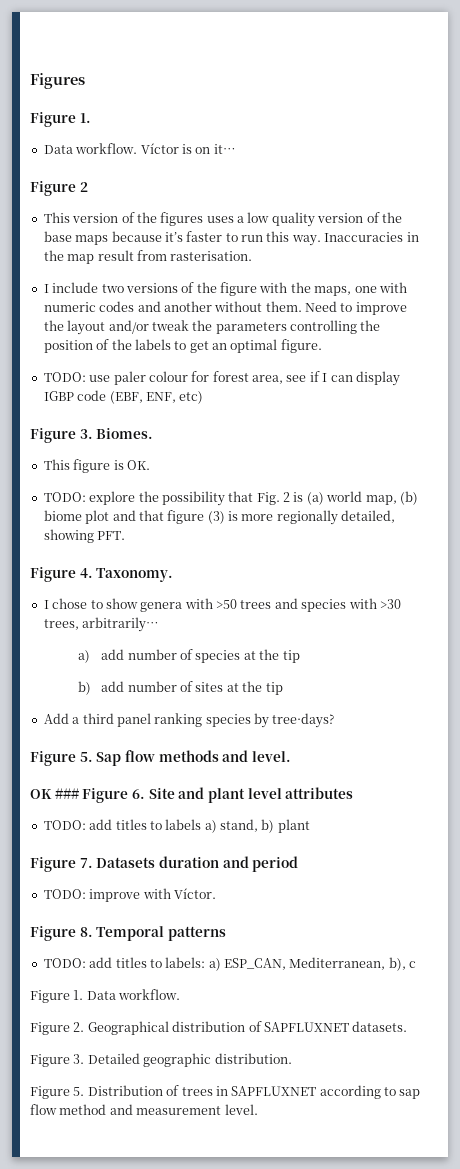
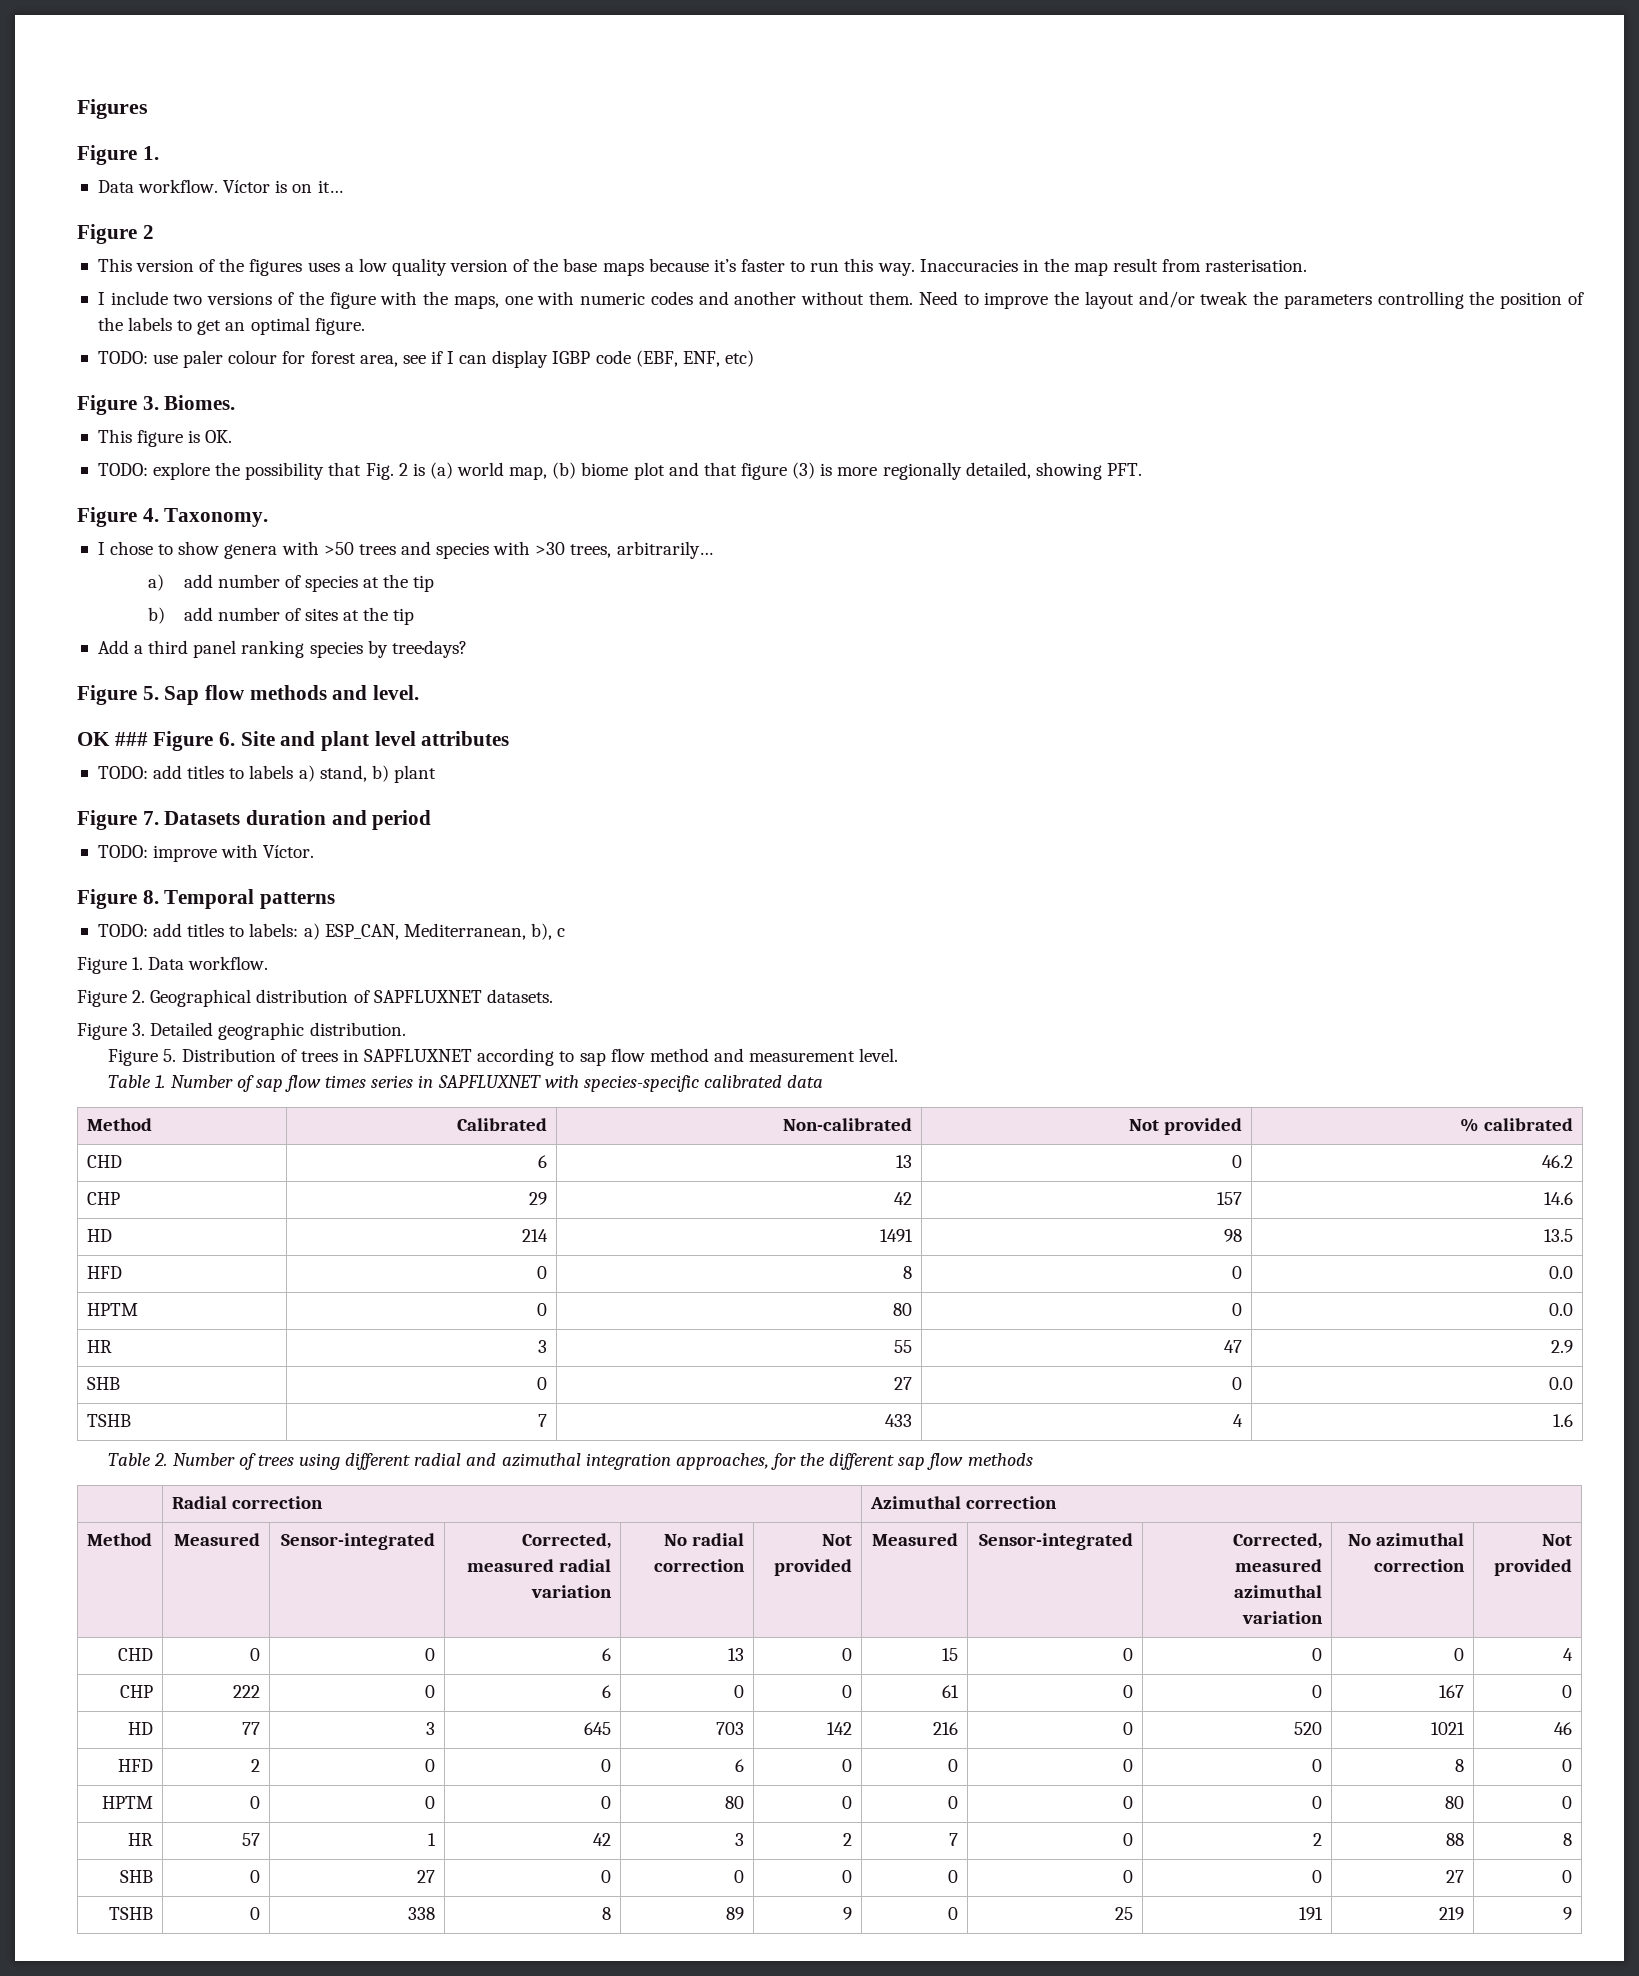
(258, 1109) none -> [108,1075,824,1092] [86,1118,152,1131] [457,1118,548,1131] [783,1118,913,1131] [1129,1118,1243,1135] [1460,1118,1574,1132] [86,1155,122,1168] [538,1155,548,1168] [896,1155,913,1168] [1232,1155,1243,1168] [1542,1155,1574,1168] [86,1192,120,1205] [529,1192,548,1205] [894,1192,913,1205] [1217,1192,1243,1205] [1544,1192,1574,1205] [86,1229,112,1242] [522,1229,549,1242] [880,1229,914,1242] [1224,1229,1243,1242] [1544,1229,1574,1242] [86,1266,122,1279] [537,1266,548,1279] [903,1266,913,1279] [1232,1266,1243,1279] [1549,1266,1574,1279] [86,1303,138,1316] [537,1303,548,1316] [893,1303,913,1316] [1232,1303,1243,1316] [1549,1303,1574,1316] [86,1340,112,1353] [538,1340,548,1353] [894,1340,913,1353] [1224,1340,1243,1353] [1551,1340,1574,1353] [86,1377,120,1390] [537,1377,548,1390] [894,1377,913,1390] [1232,1377,1243,1390] [1549,1377,1574,1390] [86,1414,131,1427] [538,1414,548,1427] [885,1414,913,1427] [1233,1414,1244,1427] [1553,1414,1574,1427] [108,1453,1033,1470] [171,1496,323,1509] [869,1496,1057,1509] [86,1533,152,1546] [174,1533,261,1546] [281,1533,436,1550] [522,1533,612,1549] [467,1559,612,1572] [531,1585,613,1598] [664,1533,745,1546] [654,1559,746,1572] [822,1534,853,1546] [774,1559,853,1576] [872,1533,959,1546] [979,1533,1134,1550] [1233,1533,1323,1549] [1235,1559,1323,1572] [1234,1585,1323,1598] [1242,1611,1324,1624] [1348,1533,1465,1546] [1374,1559,1466,1572] [1542,1534,1573,1546] [1494,1559,1573,1576] [118,1648,154,1661] [250,1648,261,1661] [425,1648,436,1661] [602,1648,612,1661] [728,1648,745,1661] [842,1648,853,1661] [942,1648,959,1661] [1123,1648,1134,1661] [1312,1648,1323,1661] [1454,1648,1465,1661] [1563,1648,1574,1661] [120,1685,154,1698] [233,1685,261,1698] [425,1685,436,1698] [602,1685,612,1698] [734,1685,745,1698] [842,1685,853,1698] [942,1685,960,1698] [1123,1685,1134,1698] [1312,1685,1323,1698] [1439,1685,1465,1698] [1562,1685,1573,1698] [128,1722,154,1735] [242,1722,261,1735] [426,1722,436,1735] [584,1722,612,1735] [716,1722,745,1735] [827,1722,853,1735] [933,1722,959,1735] [1123,1722,1134,1735] [1294,1722,1323,1735] [1431,1722,1466,1735] [1554,1722,1573,1735] [118,1759,154,1772] [251,1759,261,1772] [425,1759,436,1772] [601,1759,612,1772] [735,1759,745,1772] [842,1759,853,1772] [948,1759,959,1772] [1123,1759,1134,1772] [1312,1759,1323,1772] [1455,1759,1465,1772] [1562,1759,1573,1772] [102,1796,154,1809] [250,1796,261,1809] [425,1796,436,1809] [601,1796,612,1809] [725,1796,745,1809] [842,1796,853,1809] [948,1796,959,1809] [1123,1796,1134,1809] [1312,1796,1323,1809] [1445,1796,1465,1809] [1562,1796,1573,1809] [128,1833,154,1846] [242,1833,261,1846] [428,1833,437,1846] [593,1833,612,1846] [735,1833,745,1846] [843,1833,853,1846] [949,1833,959,1846] [1123,1833,1134,1846] [1313,1833,1323,1846] [1446,1833,1465,1846] [1563,1833,1573,1846] [120,1870,154,1883] [250,1870,261,1883] [417,1870,436,1883] [601,1870,612,1883] [734,1870,745,1883] [842,1870,853,1883] [948,1870,959,1883] [1123,1870,1134,1883] [1312,1870,1323,1883] [1446,1870,1465,1883] [1562,1870,1573,1883] [109,1907,154,1920] [250,1907,261,1920] [408,1907,436,1920] [602,1907,612,1920] [726,1907,745,1920] [843,1907,853,1920] [948,1907,959,1920] [1115,1907,1134,1920] [1299,1907,1324,1920] [1439,1907,1465,1920] [1563,1907,1573,1920] // Table 1. Number of sap flow times series in SAPFLUXNET with species-specific calibrated data // Method | Calibrated | Non-calibrated | Not provided | % calibrated // CHD | 6 | 13 | 0 | 46.2 // CHP | 29 | 42 | 157 | 14.6 // HD | 214 | 1491 | 98 | 13.5 // HFD | 0 | 8 | 0 | 0.0 // HPTM | 0 | 80 | 0 | 0.0 // HR | 3 | 55 | 47 | 2.9 // SHB | 0 | 27 | 0 | 0.0 // TSHB | 7 | 433 | 4 | 1.6 // Table 2. Number of trees using different radial and azimuthal integration approaches, for the different sap flow methods // | Radial correction | Azimuthal correction // Method | Measured | Sensor-integrated | Corrected, measured radial variation | No radial correction | Not provided | Measured | Sensor-integrated | Corrected, measured azimuthal variation | No azimuthal correction | Not provided // CHD | 0 | 0 | 6 | 13 | 0 | 15 | 0 | 0 | 0 | 4 // CHP | 222 | 0 | 6 | 0 | 0 | 61 | 0 | 0 | 167 | 0 // HD | 77 | 3 | 645 | 703 | 142 | 216 | 0 | 520 | 1021 | 46 // HFD | 2 | 0 | 0 | 6 | 0 | 0 | 0 | 0 | 8 | 0 // HPTM | 0 | 0 | 0 | 80 | 0 | 0 | 0 | 0 | 80 | 0 // HR | 57 | 1 | 42 | 3 | 2 | 7 | 0 | 2 | 88 | 8 // SHB | 0 | 27 | 0 | 0 | 0 | 0 | 0 | 0 | 27 | 0 // TSHB | 0 | 338 | 8 | 89 | 9 | 0 | 25 | 191 | 219 | 9

